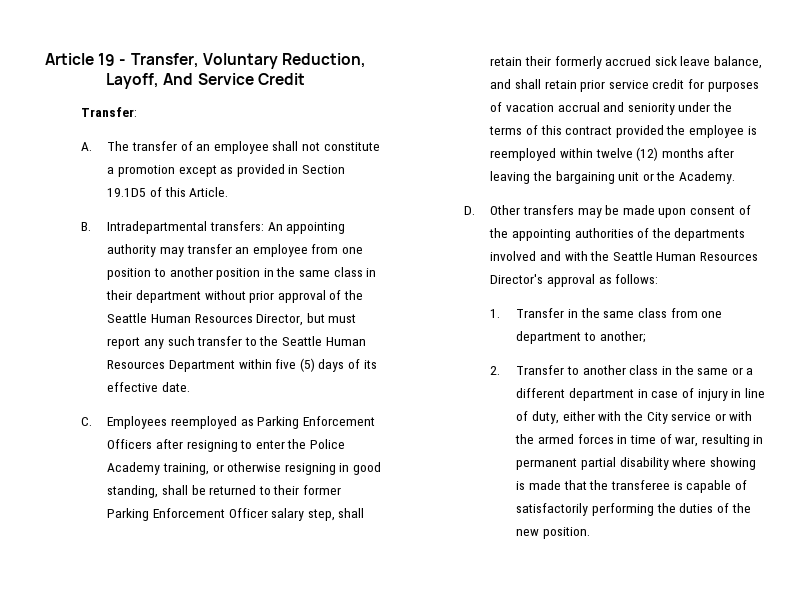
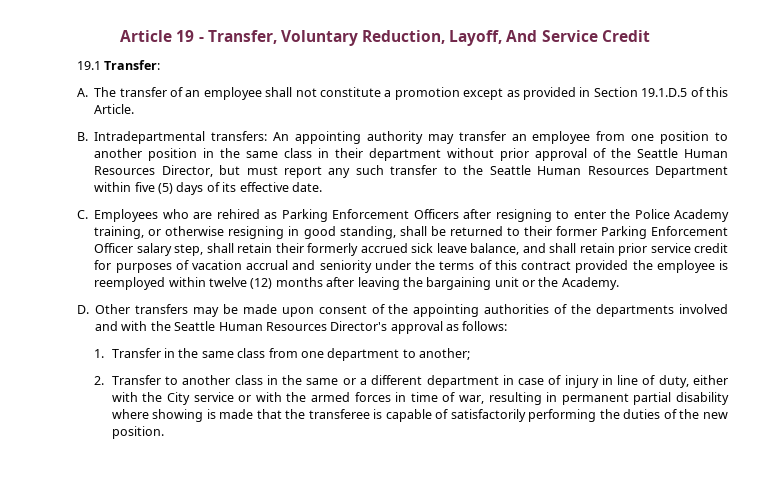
(305, 79) none -> [76,61,101,70] 19.1
[107,188,147,197] 19.1D5 -> [641,88,688,97] 19.1.D.5
[170,416,237,429] reemployed -> [162,209,260,219] who are rehired

